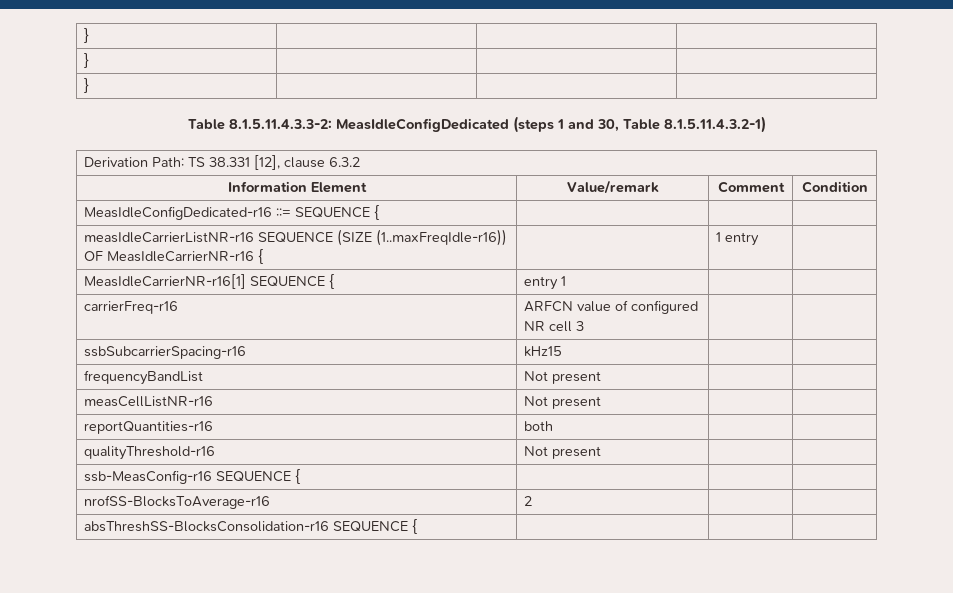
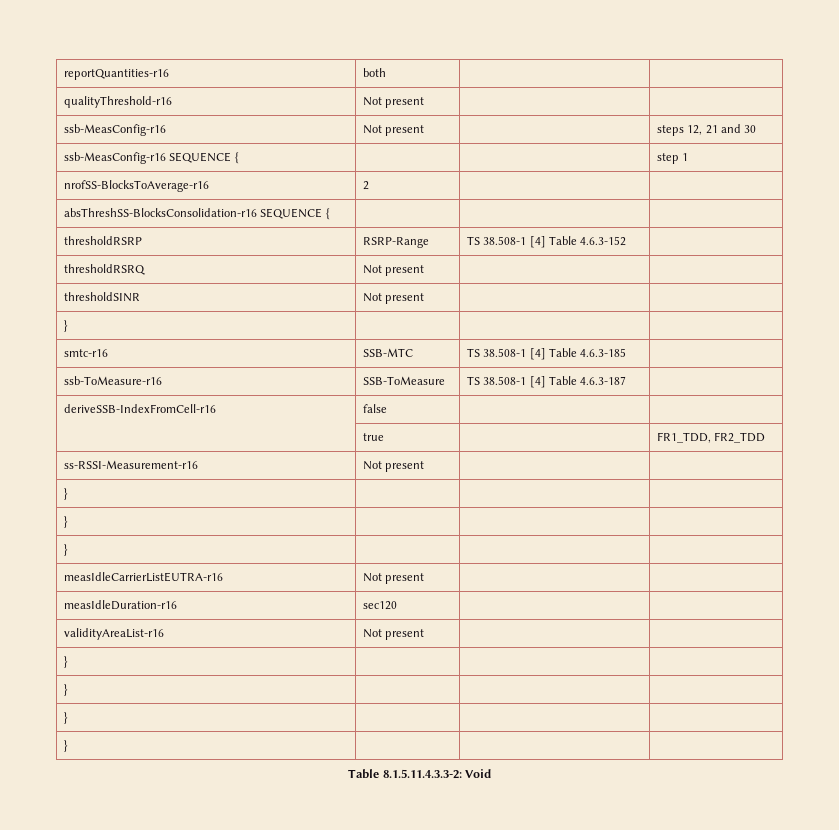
(84, 35) none -> [63,69,169,80] [362,68,386,77] [63,96,172,108] [362,97,425,108] [63,124,166,136] [362,125,425,136] [656,124,757,136] [63,152,239,164] [656,153,689,164] [63,180,209,192] [362,181,369,190] [63,208,330,220] [63,236,142,245] [362,237,429,248] [466,236,627,248] [63,264,146,275] [362,265,425,276] [63,292,140,302] [362,293,425,304] [63,320,68,332] [63,349,108,357] [362,348,413,357] [466,348,627,360] [63,376,162,385] [362,376,445,385] [466,376,627,388] [63,404,216,413] [362,404,387,413] [362,433,384,441] [656,432,766,443] [63,460,198,469] [362,461,425,472] [63,488,68,500] [63,516,68,528] [63,544,68,556] [63,572,223,582] [362,573,425,584] [63,600,177,610] [362,601,397,610] [63,628,164,640] [362,629,425,640] [63,656,68,668] reportQuantities-r16 | both | | // qualityThreshold-r16 | Not present | | // ssb-MeasConfig-r16 | Not present | | steps 12, 21 and 30 // ssb-MeasConfig-r16 SEQUENCE { | | | step 1 // nrofSS-BlocksToAverage-r16 | 2 | | // absThreshSS-BlocksConsolidation-r16 SEQUENCE { | | | // thresholdRSRP | RSRP-Range | TS 38.508-1 [4] Table 4.6.3-152 | // thresholdRSRQ | Not present | | // thresholdSINR | Not present | | // } | | | // smtc-r16 | SSB-MTC | TS 38.508-1 [4] Table 4.6.3-185 | // ssb-ToMeasure-r16 | SSB-ToMeasure | TS 38.508-1 [4] Table 4.6.3-187 | // deriveSSB-IndexFromCell-r16 | false | | // | true | | FR1_TDD, FR2_TDD // ss-RSSI-Measurement-r16 | Not present | | // } | | | // } | | | // } | | | // measIdleCarrierListEUTRA-r16 | Not present | | // measIdleDuration-r16 | sec120 | | // validityAreaList-r16 | Not present | | // } | | | //
[335,116,766,133] [84,155,361,170] [227,181,367,193] [566,180,659,194] [717,181,785,193] [801,181,868,193] [84,205,381,220] [84,229,508,246] [84,249,265,264] [716,232,760,246] [84,274,336,289] [524,276,567,290] [84,301,179,314] [524,300,699,314] [524,321,585,332] [84,346,247,359] [524,346,563,357] [84,370,204,385] [524,371,602,384] [84,396,214,407] [524,396,602,409] [84,421,214,434] [524,421,554,431] [84,446,216,460] [524,446,602,459] [84,469,302,484] [84,495,271,509] [524,496,533,506] [84,519,419,534] MeasIdleConfigDedicated (steps 1 and 30, Table 8.1.5.11.4.3.2-1) // Derivation Path: TS 38.331 [12], clause 6.3.2 // Information Element | Value/remark | Comment | Condition // MeasIdleConfigDedicated-r16 ::= SEQUENCE { | | | // measIdleCarrierListNR-r16 SEQUENCE (SIZE (1..maxFreqIdle-r16)) OF MeasIdleCarrierNR-r16 { | | 1 entry | // MeasIdleCarrierNR-r16[1] SEQUENCE { | entry 1 | | // carrierFreq-r16 | ARFCN value of configured NR cell 3 | | // ssbSubcarrierSpacing-r16 | kHz15 | | // frequencyBandList | Not present | | // measCellListNR-r16 | Not present | | // reportQuantities-r16 | both | | // qualityThreshold-r16 | Not present | | // ssb-MeasConfig-r16 SEQUENCE { | | | // nrofSS-BlocksToAverage-r16 | 2 | | // absThreshSS-BlocksConsolidation-r16 SEQUENCE { | | | -> [464,769,491,778] Void

